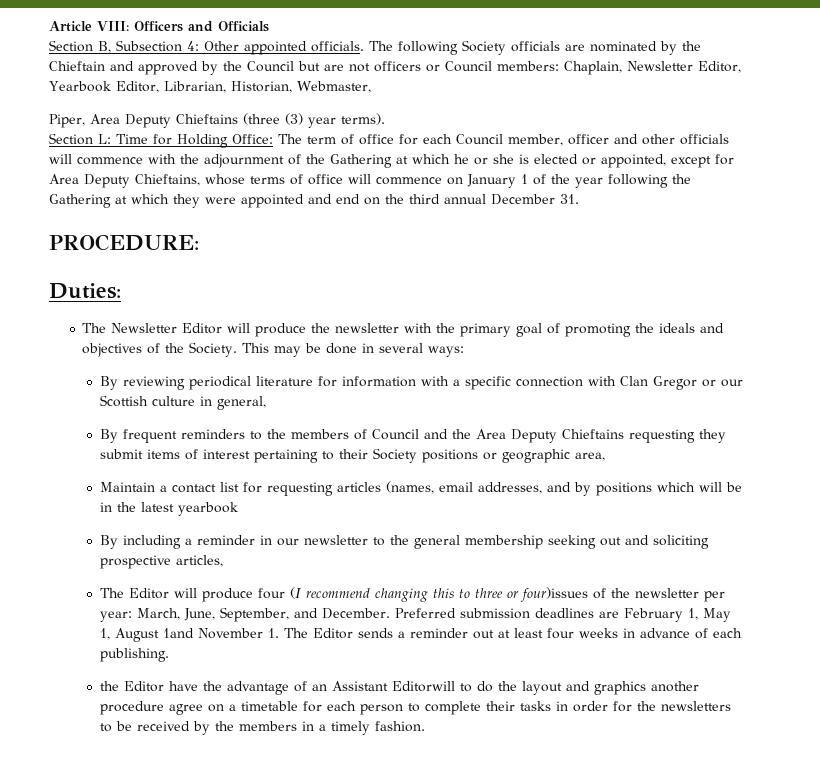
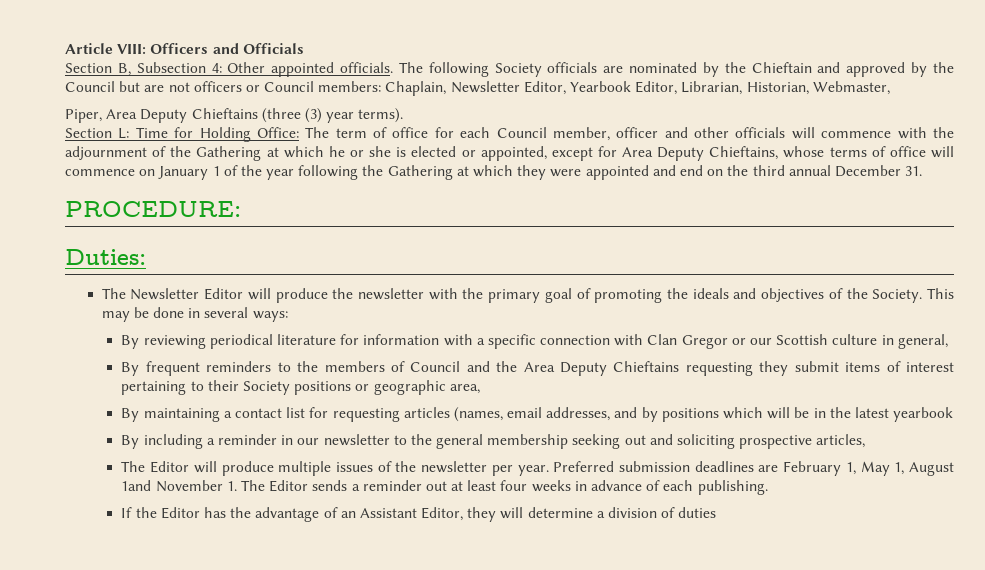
[100,482,156,492] Maintain -> [121,408,220,422] By maintaining
[258,587,726,602] [100,607,391,622] four (I recommend changing this to three or four)issues of the newsletter per year: March, June, September, and December. -> [278,461,549,476] multiple issues of the newsletter per year.
(170, 655) none -> [121,507,133,518] If
[169,681,199,691] have -> [203,507,226,518] has
[392,681,700,695] [100,701,732,715] [100,721,426,735] Editorwill to do the layout and graphics another procedure agree on a timetable for each person to complete their tasks in order for the newsletters to be received by the members in a timely fashion. -> [421,507,717,522] Editor, they will determine a division of duties

